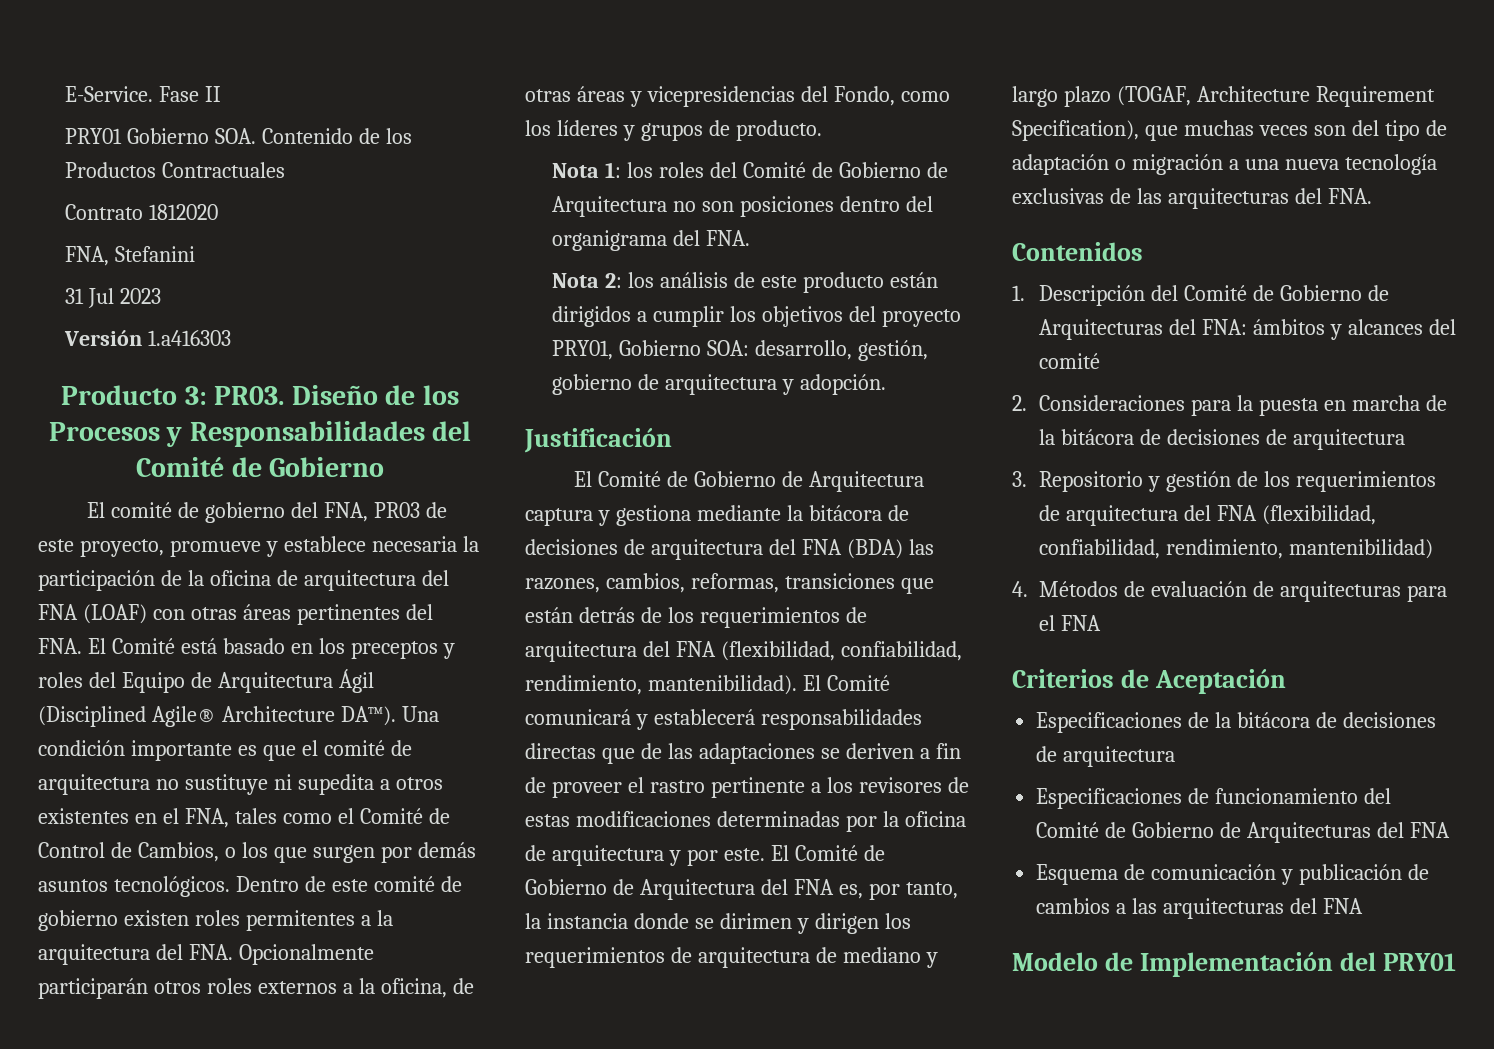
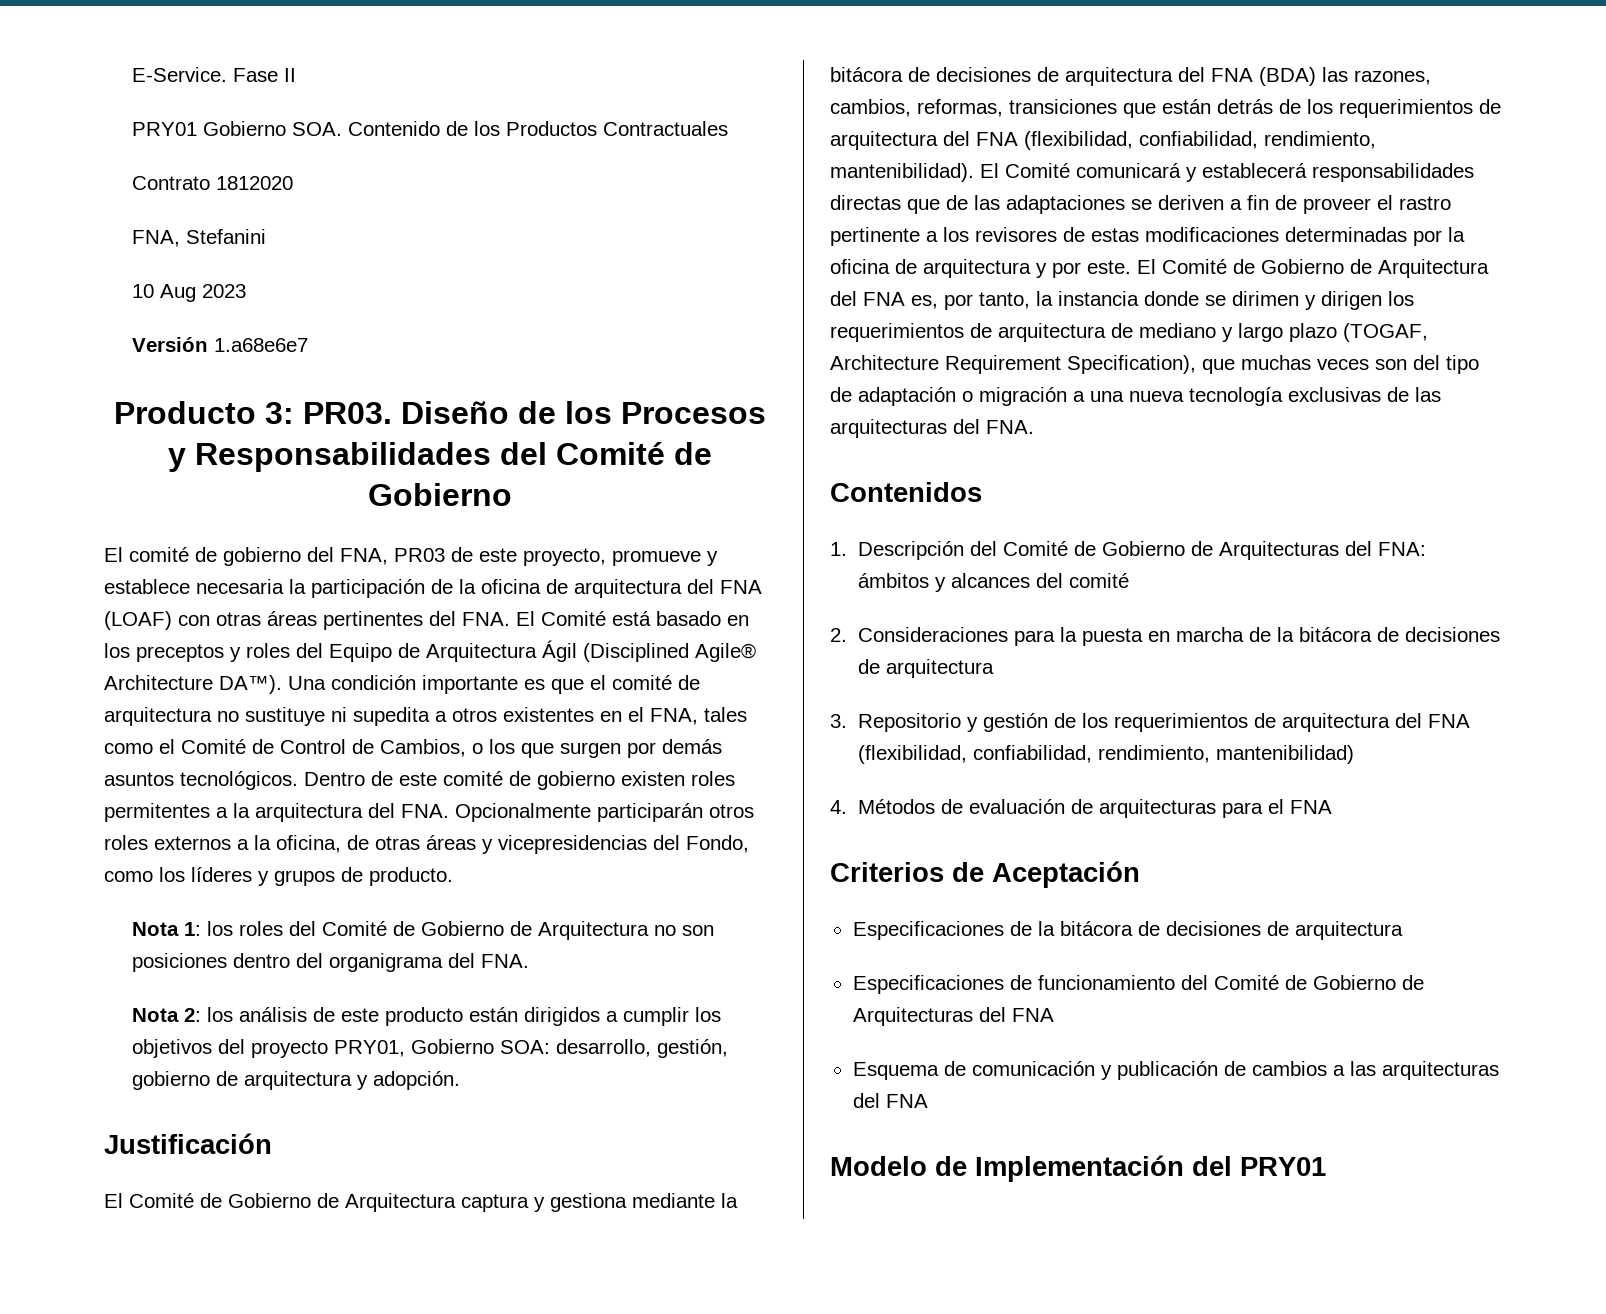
[65,288,115,308] 31 Jul -> [131,284,196,302] 10 Aug
[148,330,232,346] 1.a416303 -> [213,338,308,352] 1.a68e6e7

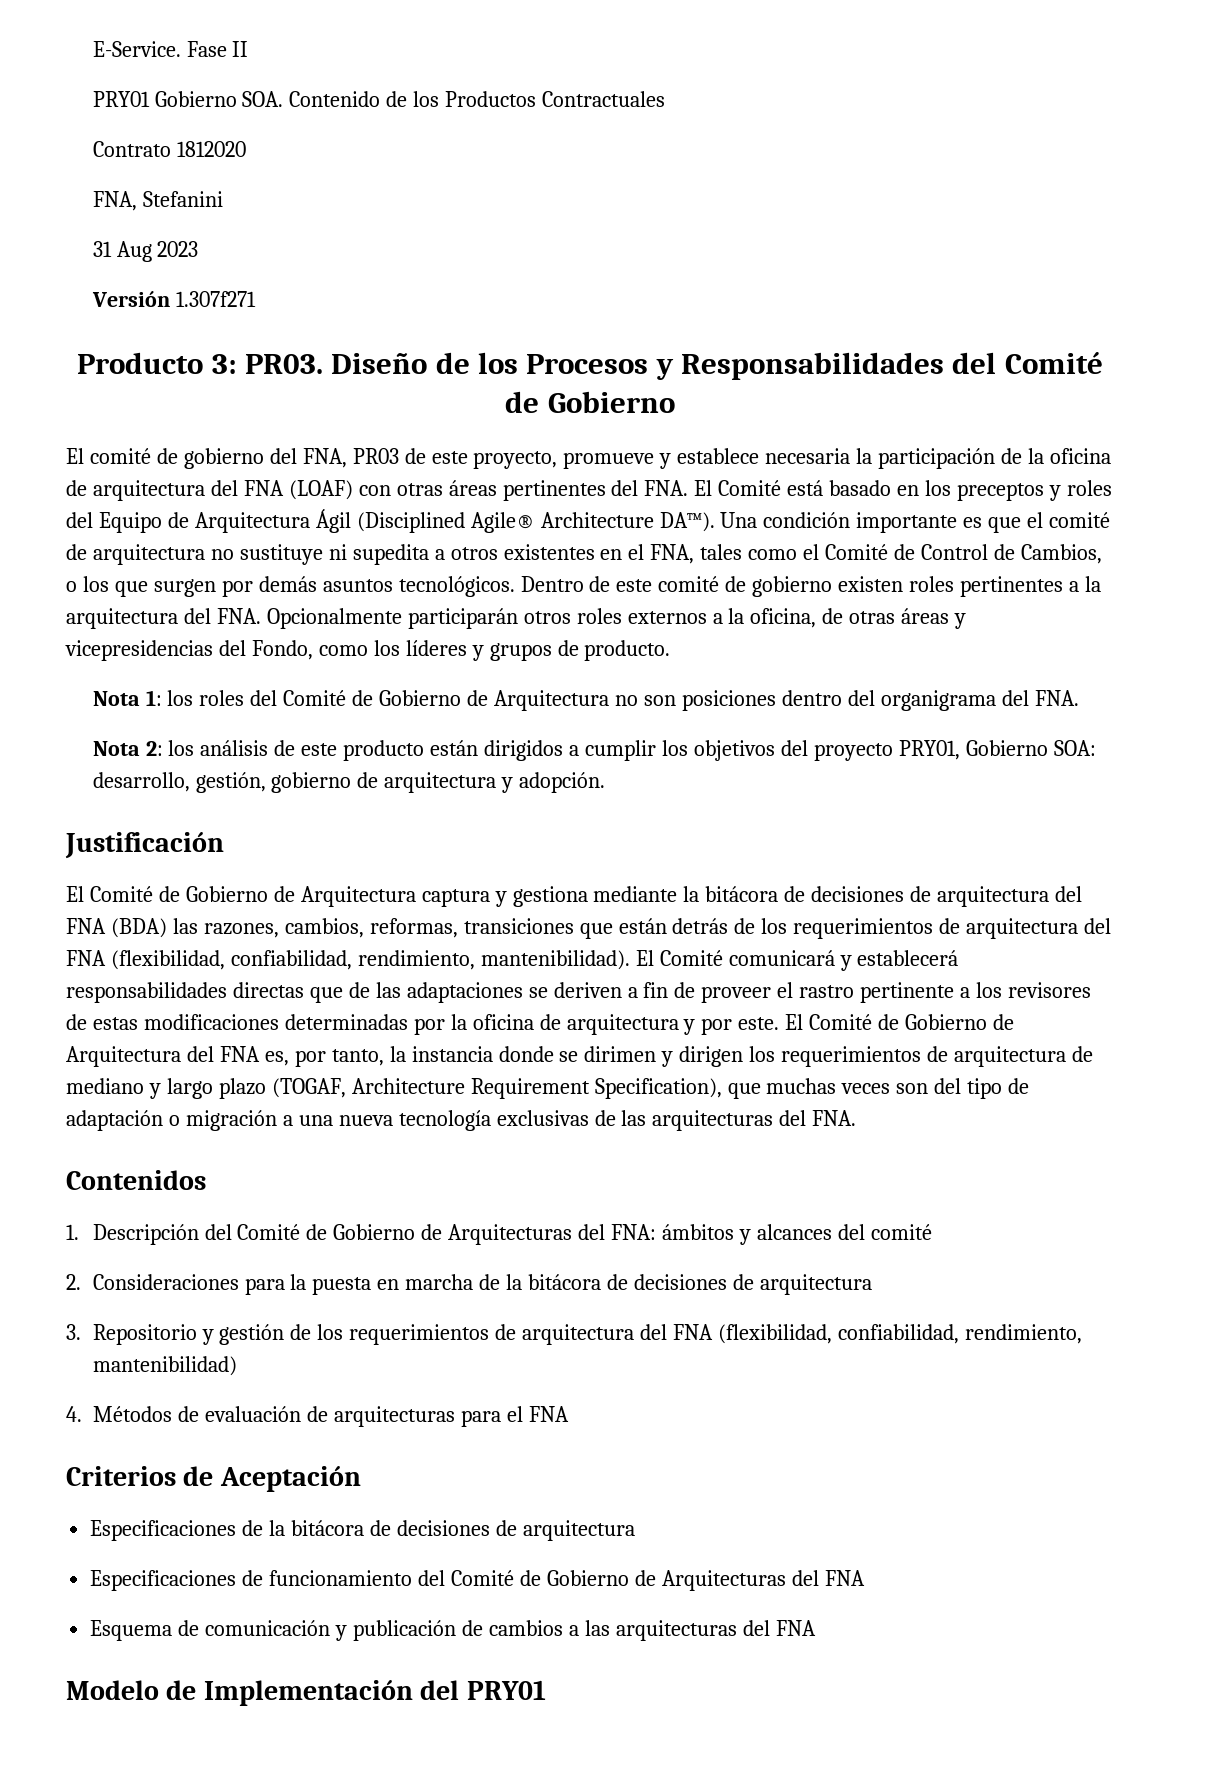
[131,284,154,298] 10 -> [92,241,112,257] 31
[213,338,308,352] 1.a68e6e7 -> [175,291,256,307] 1.307f271
[104,803,210,822] permitentes -> [960,576,1064,597] pertinentes

